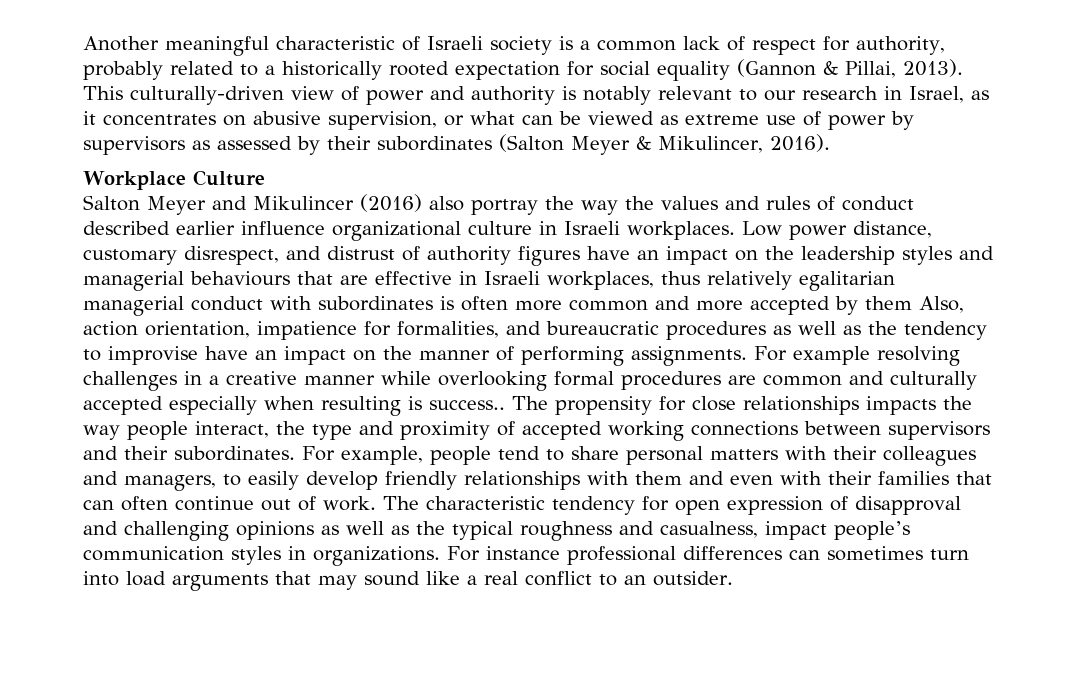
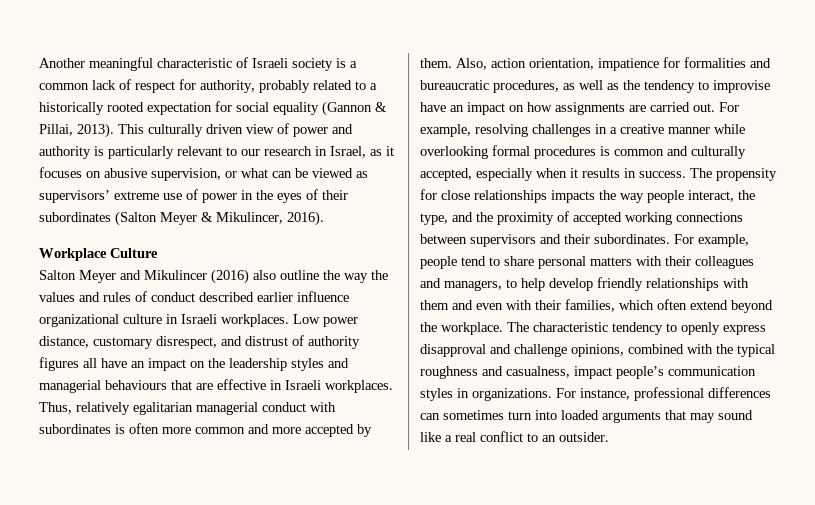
[130,86,284,105] culturally-driven -> [148,124,243,137] culturally driven
[583,86,651,105] notably -> [108,146,174,159] particularly
[103,114,216,126] concentrates -> [39,167,82,178] focuses
(678, 120) none -> [39,190,110,203] supervisors’
[891,111,914,130] [83,136,320,155] by supervisors as assessed by -> [241,189,318,203] in the eyes of
[471,199,538,215] portray -> [280,270,319,280] outline
(580, 256) none -> [83,358,97,368] all
[547,271,700,290] workplaces, thus -> [325,380,393,393] [39,402,72,414] workplaces. Thus,
[865,296,912,310] them -> [420,58,452,68] them.
[397,321,499,338] formalities, -> [684,57,746,68] formalities
[666,321,766,340] procedures -> [493,80,559,93] procedures,
[383,346,870,366] the manner of performing assignments. For example -> [527,102,739,115] [420,124,471,137] how assignments are carried out. For example,
[728,375,756,385] are -> [600,146,610,156] is
[83,396,163,415] accepted -> [420,168,472,181] accepted,
[321,396,505,416] resulting is success.. -> [570,168,686,178] it results in success.
[312,421,394,440] type and -> [420,212,493,225] type, and the
[248,471,299,490] easily -> [521,278,545,291] help
[878,471,992,485] [83,496,961,515] [83,521,409,541] families that can often continue out of work. The characteristic tendency for open expression of disapproval and challenging opinions as well as -> [565,299,773,313] [420,322,766,335] [420,344,713,357] families, which often extend beyond the workplace. The characteristic tendency to openly express disapproval and challenge opinions, combined with
[486,546,560,560] instance -> [580,388,630,400] instance,
[126,571,166,586] load -> [561,410,599,420] loaded

